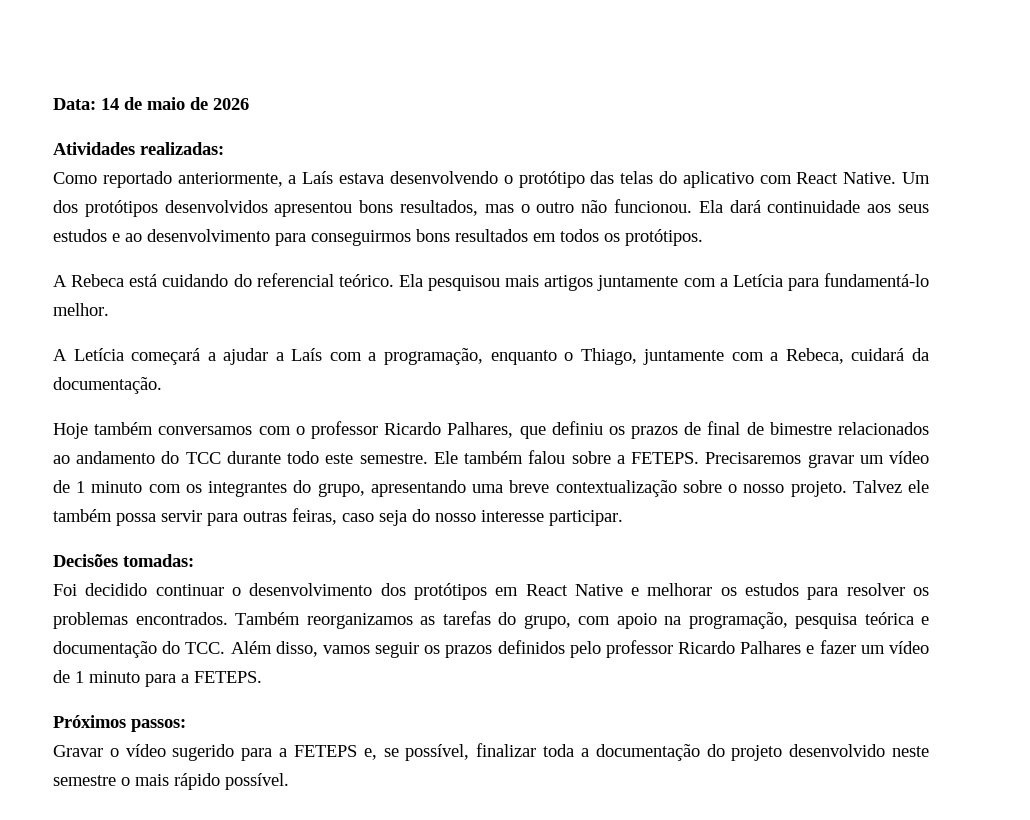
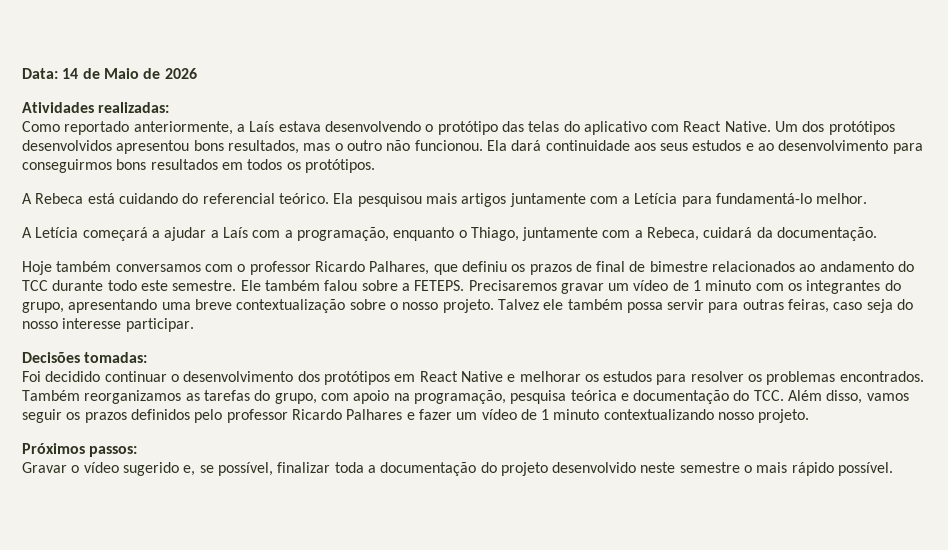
[147,97,185,110] maio -> [103,68,139,79] Maio
[145,671,262,687] para a FETEPS. -> [603,409,810,423] contextualizando nosso projeto.
[241,745,357,761] para a FETEPS -> (179, 469) none

